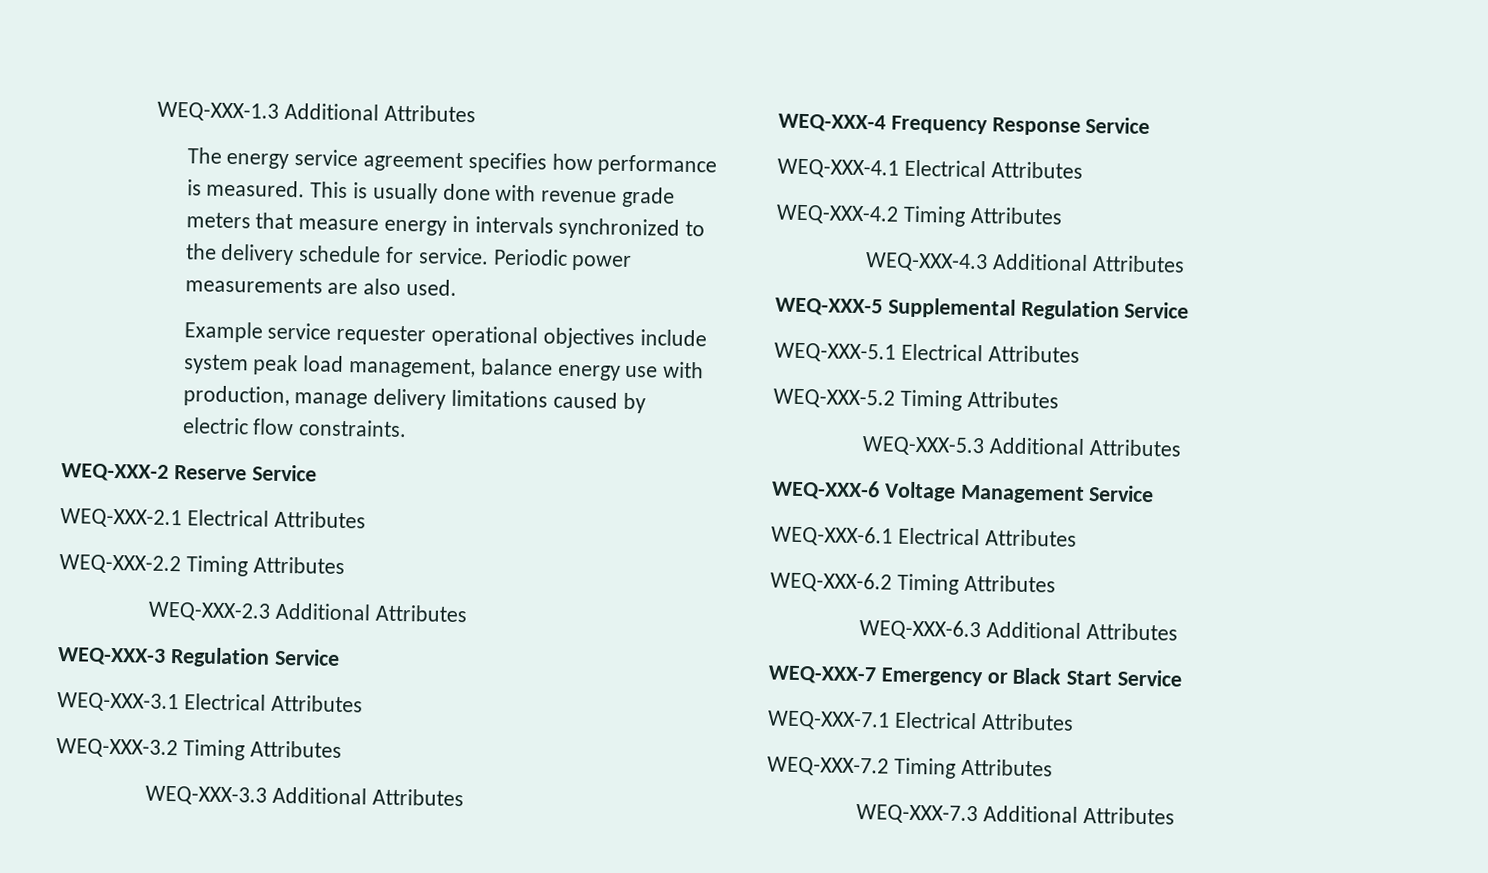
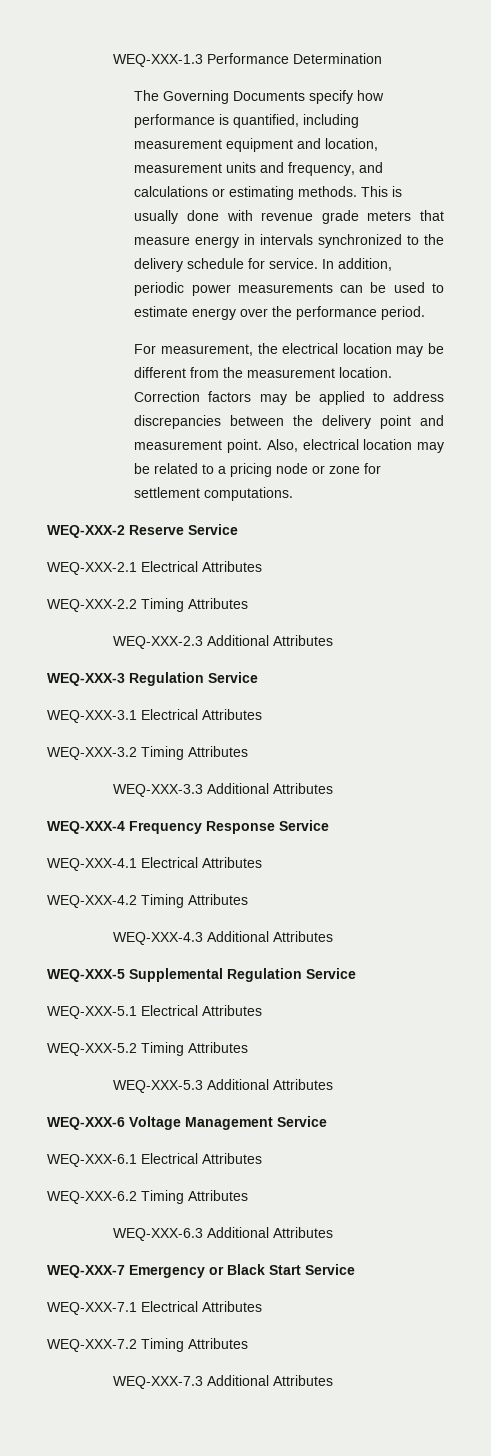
[284,102,477,123] Additional Attributes -> [206,53,382,64] Performance Determination
[226,149,718,177] [186,179,306,198] energy service agreement specifies how performance is measured. -> [163,90,385,104] [134,114,360,128] [134,138,379,152] [134,162,384,176] [134,186,358,200] Governing Documents specify how performance is quantified, including measurement equipment and location, measurement units and frequency, and calculations or estimating methods.
[492,248,633,272] [184,276,458,296] [183,321,707,350] [183,354,705,381] [182,385,646,414] [181,417,408,438] Periodic power measurements are also used. // Example service requester operational objectives include system peak load management, balance energy use with production, manage delivery limitations caused by electric flow constraints. -> [322,258,393,271] [134,282,444,296] [134,306,426,320] [134,343,445,357] [134,367,393,378] [134,391,445,405] [134,415,445,429] [134,439,444,453] [134,463,382,477] [134,487,294,501] In addition, periodic power measurements can be used to estimate energy over the performance period. // For measurement, the electrical location may be different from the measurement location. Correction factors may be applied to address discrepancies between the delivery point and measurement point. Also, electrical location may be related to a pricing node or zone for settlement computations.

